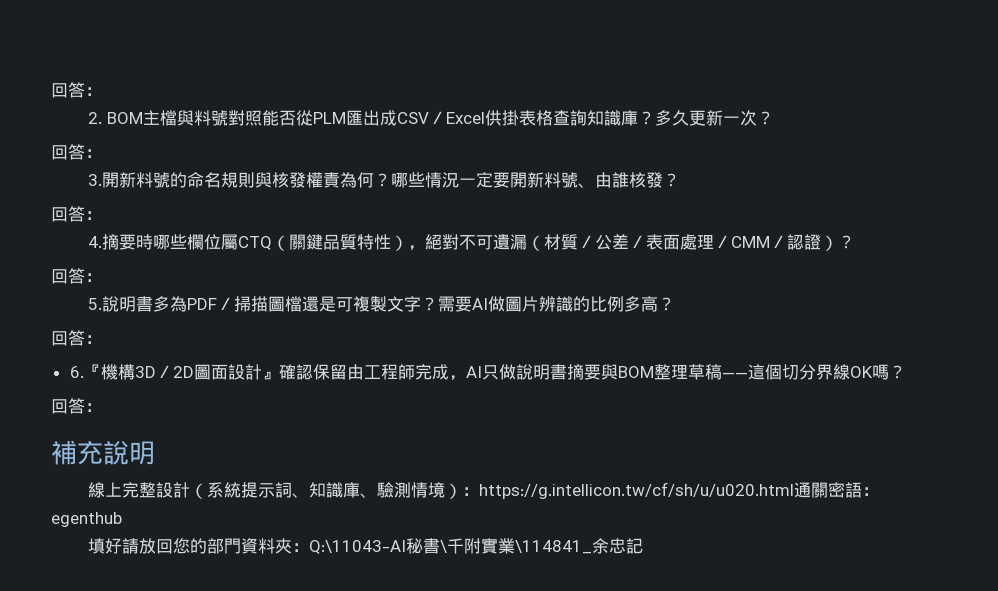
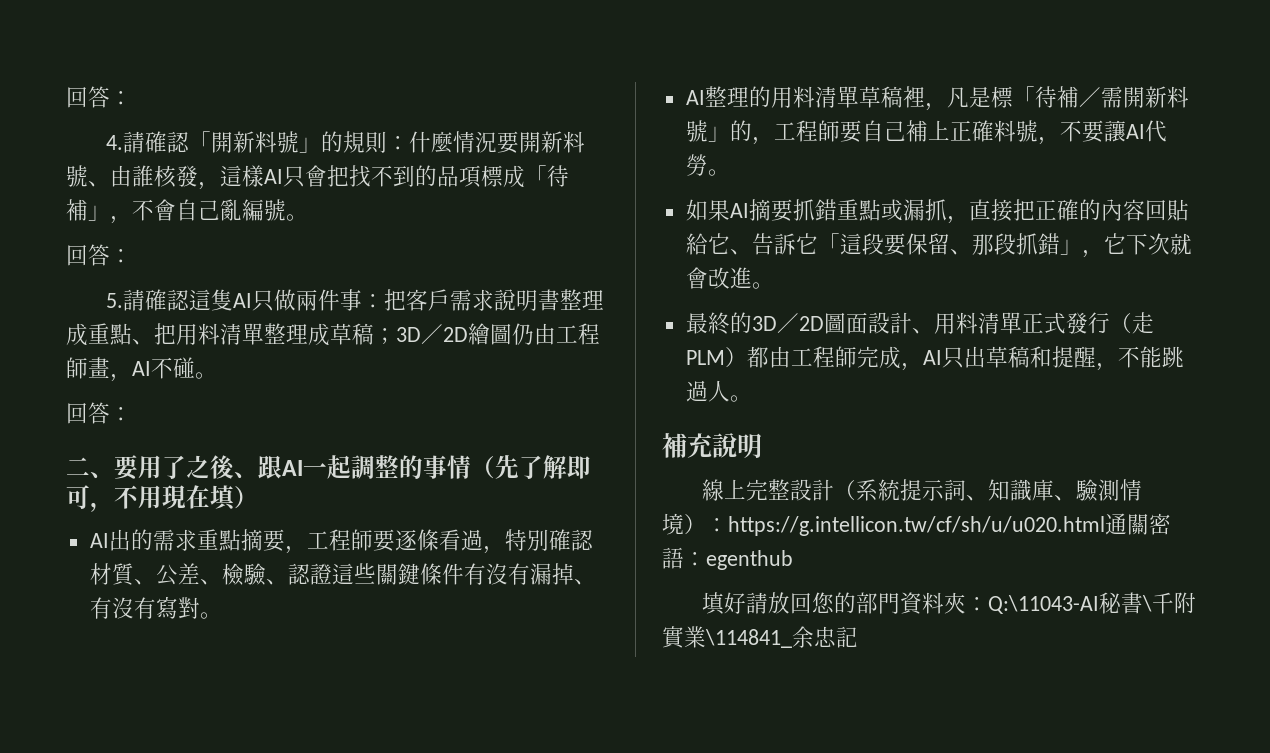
[51,82,102,98] [88,110,775,126] [51,144,102,160] [88,172,494,188] 回答： // 2. BOM主檔與料號對照能否從PLM匯出成CSV／Excel供掛表格查詢知識庫？多久更新一次？ // 回答： // 3.開新料號的命名規則與核發權責為何？哪些情況一定 -> [66,86,132,108] [105,131,497,154] 回答： // 4.請確認「開新料號」的規則：什麼情況
[663,173,681,187] [51,206,102,222] [88,234,856,251] [51,268,102,284] [88,296,676,312] [51,330,102,346] [69,364,135,380] ？ // 回答： // 4.摘要時哪些欄位屬CTQ（關鍵品質特性），絕對不可遺漏（材質／公差／表面處理／CMM／認證）？ // 回答： // 5.說明書多為PDF／掃描圖檔還是可複製文字？需要AI做圖片辨識的比例多高？ // 回答： // 6.『機構 -> [198,165,569,190] [66,199,308,224] [66,244,132,266] [105,289,604,312] [66,323,600,346] [66,357,217,382] [66,402,132,424] [66,455,591,480] [66,485,258,512] [89,529,594,554] [89,563,596,586] [89,597,222,619] [685,86,1189,111] [685,120,1167,145] [685,154,730,176] [685,199,1189,224] [685,233,1192,258] [685,267,774,289] [685,312,752,335] ，這樣AI只會把找不到的品項標成「待補」，不會自己亂編號。 // 回答： // 5.請確認這隻AI只做兩件事：把客戶需求說明書整理成重點、把用料清單整理成草稿；3D／2D繪圖仍由工程師畫，AI不碰。 // 回答： // 二、要用了之後、跟AI一起調整的事情（先了解即可，不用現在填） // AI出的需求重點摘要，工程師要逐條看過，特別確認材質、公差、檢驗、認證這些關鍵條件有沒有漏掉、有沒有寫對。 // AI整理的用料清單草稿裡，凡是標「待補／需開新料號」的，工程師要自己補上正確料號，不要讓AI代勞。 // 如果AI摘要抓錯重點或漏抓，直接把正確的內容回貼給它、告訴它「這段要保留、那段抓錯」，它下次就會改進。 // 最終的
[261,364,347,380] 』確認保留 -> [911,312,1154,334] [685,346,769,368] 、用料清單正式發行（走PLM）都
[498,363,906,380] [51,398,102,414] 做說明書摘要與BOM整理草稿——這個切分界線OK嗎？ // 回答： -> [963,346,1184,371] [685,380,752,402] 出草稿和提醒，不能跳過人。

